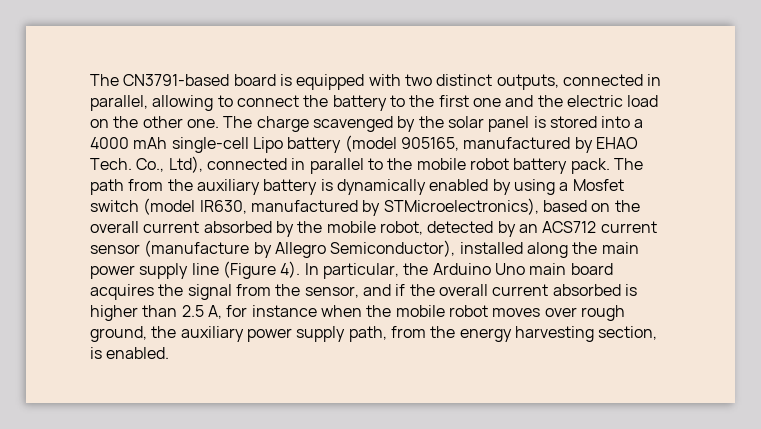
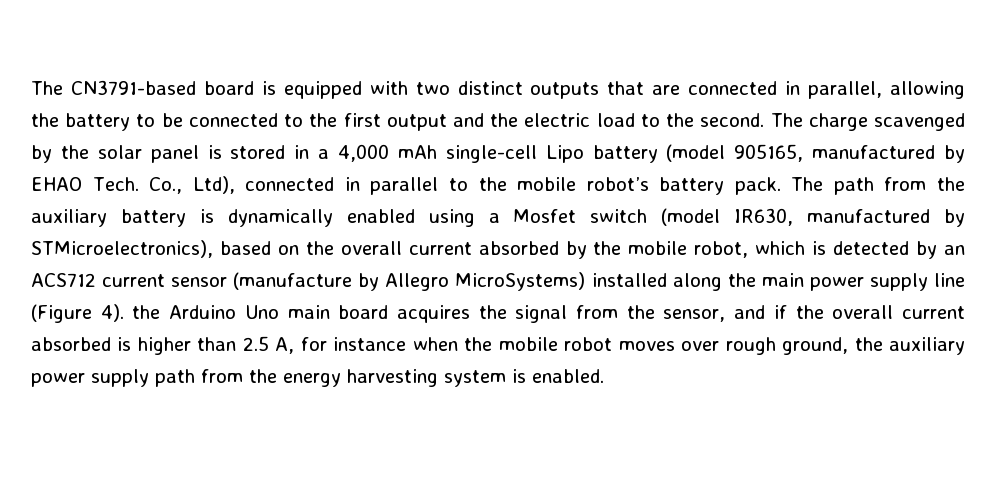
[496,74,559,90] outputs, -> [530,81,681,99] outputs that are
[217,95,299,107] to connect -> (966, 90) none
(405, 101) none -> [161,113,304,127] be connected to
[472,98,501,107] one -> [386,114,447,131] output
[90,116,219,128] on the other one. -> [640,113,765,127] to the second.
[601,116,644,128] [90,137,129,149] into a 4000 -> [294,144,389,162] in a 4,000
[469,158,509,170] robot -> [586,177,649,191] robot’s
[492,179,511,195] by -> (415, 216) none
(423, 228) none -> [755,241,827,255] which is
[330,240,456,257] Semiconductor), -> [455,272,586,291] MicroSystems)
[304,263,399,279] In particular, -> (124, 313) none
[348,326,387,342] path, -> [155,369,195,387] path
[598,326,658,340] section, -> [444,370,506,387] system

